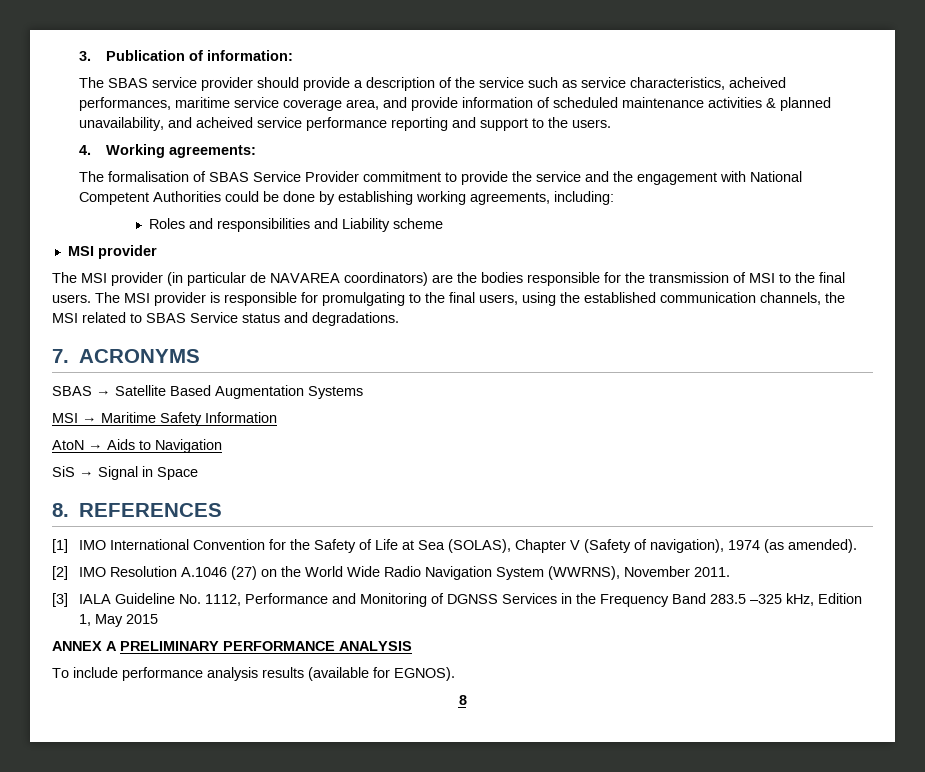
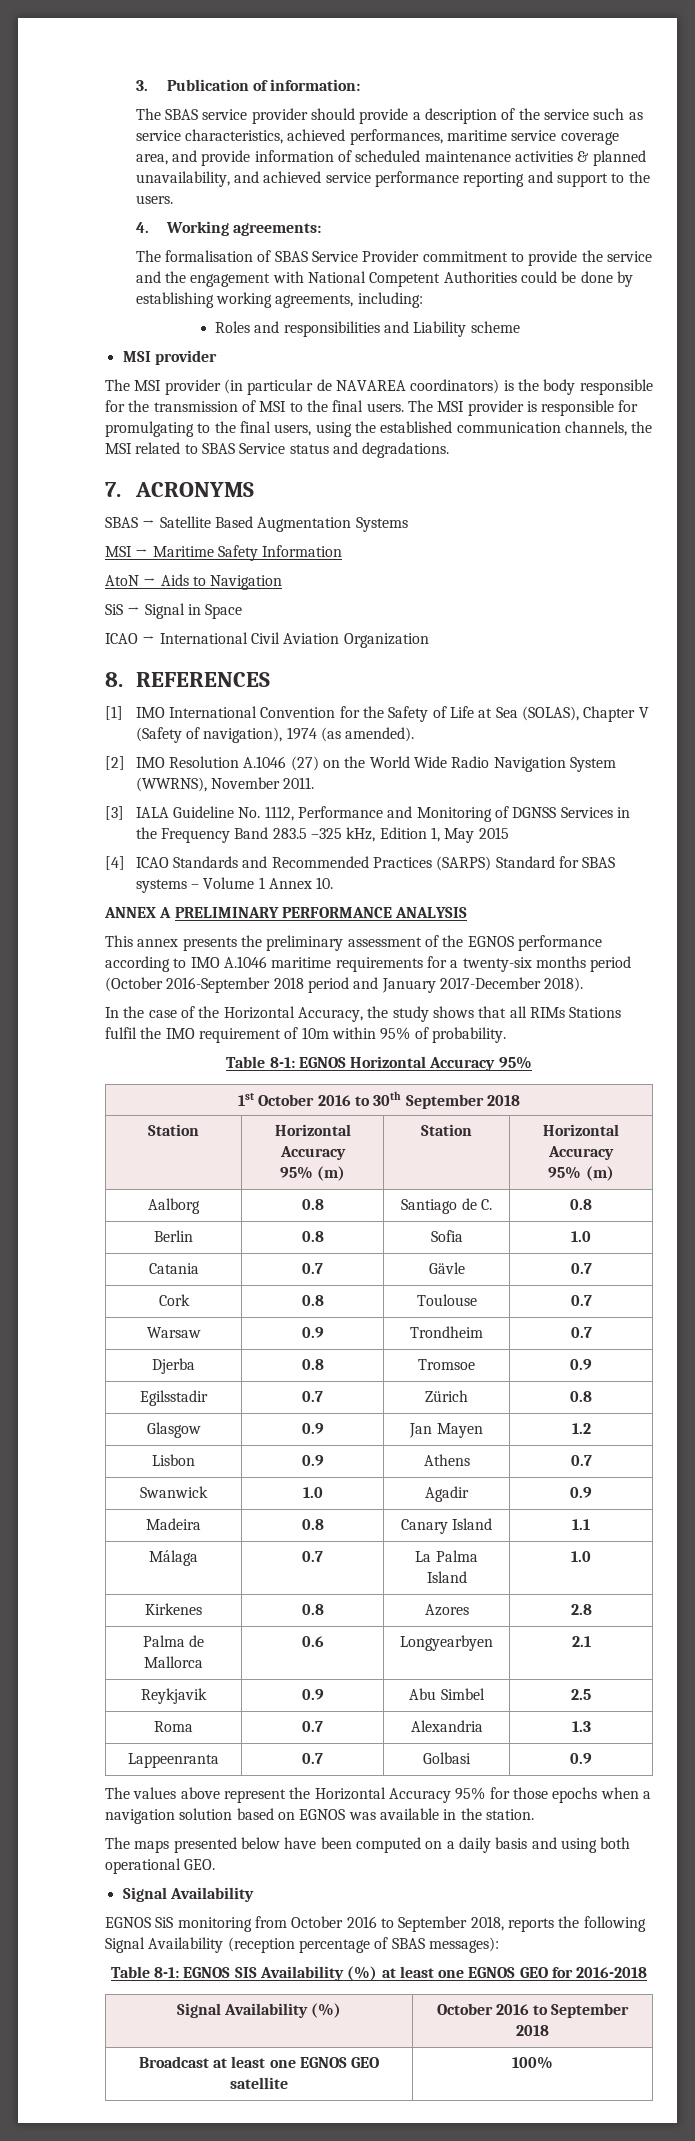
[728,77,786,88] acheived -> [287,129,346,141] achieved
[195,117,253,128] acheived -> [263,171,322,183] achieved
[432,272,523,283] are the bodies -> [503,379,576,395] is the body
(198, 473) none -> [105,632,429,648] // ICAO → International Civil Aviation Organization
[52,641,412,651] [52,667,455,681] [458,695,467,705] ANNEX A PRELIMINARY PERFORMANCE ANALYSIS // To include performance analysis results (available for EGNOS). // 8 -> [105,856,616,871] [135,877,334,893] [104,907,468,918] [105,935,602,951] [105,956,632,972] [105,977,584,993] [105,1006,622,1022] [105,1027,506,1043] [226,1056,532,1071] [238,1091,520,1109] [148,1124,199,1136] [274,1124,351,1136] [279,1146,346,1160] [279,1166,346,1181] [421,1124,472,1136] [543,1124,619,1136] [548,1146,614,1160] [548,1166,614,1181] [148,1198,200,1214] [301,1199,324,1210] [401,1198,492,1214] [570,1199,592,1210] [154,1230,193,1242] [301,1231,324,1242] [430,1230,463,1242] [571,1231,591,1242] [148,1263,199,1274] [302,1263,323,1274] [428,1262,465,1274] [570,1263,592,1274] [158,1294,190,1306] [301,1295,324,1306] [416,1294,477,1306] [570,1295,592,1306] [146,1327,201,1338] [301,1327,324,1338] [410,1326,483,1338] [570,1327,592,1338] [152,1358,195,1374] [301,1359,324,1370] [418,1359,475,1370] [570,1359,592,1370] [140,1390,208,1406] [302,1391,323,1402] [425,1390,468,1402] [570,1391,592,1402] [146,1422,201,1438] [301,1423,324,1434] [409,1423,483,1438] [571,1423,591,1434] [152,1454,195,1466] [301,1455,324,1466] [423,1454,470,1466] [570,1455,592,1466] [140,1486,208,1498] [302,1487,323,1498] [425,1486,469,1502] [570,1487,592,1498] [146,1518,201,1530] [301,1519,324,1530] [400,1518,493,1534] [572,1519,590,1530] [149,1550,198,1566] [302,1551,323,1562] [415,1550,478,1562] [426,1571,467,1583] [571,1551,591,1562] [145,1603,202,1615] [301,1604,324,1615] [424,1604,469,1616] [570,1604,592,1615] [142,1635,205,1647] [144,1656,203,1668] [301,1636,324,1647] [400,1635,493,1651] [571,1636,591,1647] [141,1688,207,1704] [301,1689,324,1700] [409,1688,485,1700] [571,1689,591,1700] [154,1721,193,1732] [302,1721,323,1732] [410,1720,483,1732] [571,1721,591,1732] [128,1753,219,1768] [302,1753,323,1764] [423,1752,471,1764] [570,1753,592,1764] [105,1787,651,1803] [105,1808,534,1824] [105,1837,631,1853] [105,1858,216,1874] [122,1887,254,1902] [105,1916,646,1932] [105,1937,499,1953] [110,1966,648,1981] [176,2003,342,2018] [436,2003,630,2018] [516,2025,549,2036] [138,2056,380,2068] [230,2077,288,2089] [512,2056,553,2069] [4] ICAO Standards and Recommended Practices (SARPS) Standard for SBAS systems – Volume 1 Annex 10. // ANNEX A PRELIMINARY PERFORMANCE ANALYSIS // This annex presents the preliminary assessment of the EGNOS performance according to IMO A.1046 maritime requirements for a twenty-six months period (October 2016-September 2018 period and January 2017-December 2018). // In the case of the Horizontal Accuracy, the study shows that all RIMs Stations fulfil the IMO requirement of 10m within 95% of probability. // Table 8-1: EGNOS Horizontal Accuracy 95% // 1st October 2016 to 30th September 2018 // Station | Horizontal Accuracy // 95% (m) | Station | Horizontal Accuracy // 95% (m) // Aalborg | 0.8 | Santiago de C. | 0.8 // Berlin | 0.8 | Sofia | 1.0 // Catania | 0.7 | Gävle | 0.7 // Cork | 0.8 | Toulouse | 0.7 // Warsaw | 0.9 | Trondheim | 0.7 // Djerba | 0.8 | Tromsoe | 0.9 // Egilsstadir | 0.7 | Zürich | 0.8 // Glasgow | 0.9 | Jan Mayen | 1.2 // Lisbon | 0.9 | Athens | 0.7 // Swanwick | 1.0 | Agadir | 0.9 // Madeira | 0.8 | Canary Island | 1.1 // Málaga | 0.7 | La Palma Island | 1.0 // Kirkenes | 0.8 | Azores | 2.8 // Palma de Mallorca | 0.6 | Longyearbyen | 2.1 // Reykjavik | 0.9 | Abu Simbel | 2.5 // Roma | 0.7 | Alexandria | 1.3 // Lappeenranta | 0.7 | Golbasi | 0.9 // The values above represent the Horizontal Accuracy 95% for those epochs when a navigation solution based on EGNOS was available in the station. // The maps presented below have been computed on a daily basis and using both operational GEO. // Signal Availability // EGNOS SiS monitoring from October 2016 to September 2018, reports the following Signal Availability (reception percentage of SBAS messages): // Table 8-1: EGNOS SIS Availability (%) at least one EGNOS GEO for 2016-2018 // Signal Availability (%) | October 2016 to September 2018 // Broadcast at least one EGNOS GEO satellite | 100%

